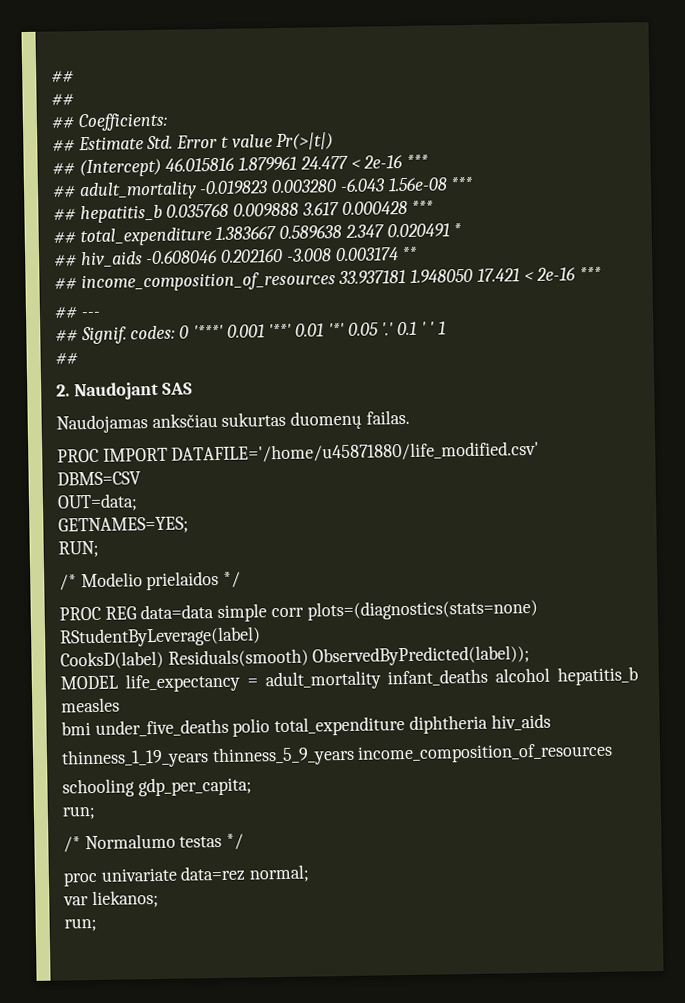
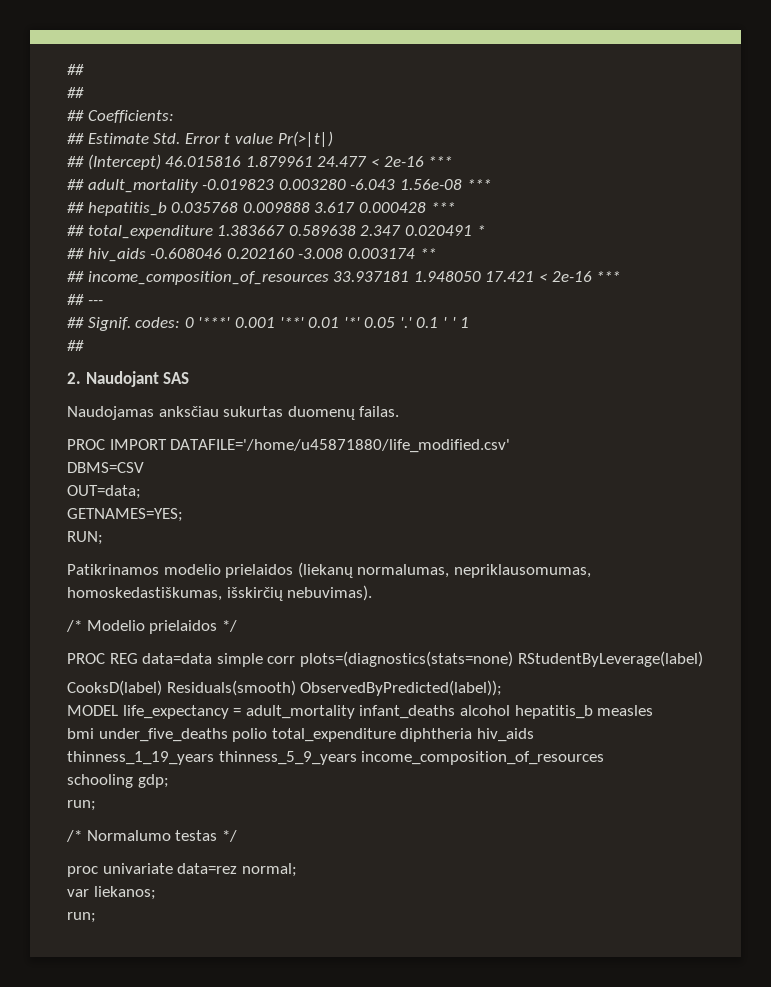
(99, 549) none -> [67,562,591,578] [67,585,373,601] // Patikrinamos modelio prielaidos (liekanų normalumas, nepriklausomumas, homoskedastiškumas, išskirčių nebuvimas).
[137,776,252,797] gdp_per_capita; -> [137,774,169,788] gdp;

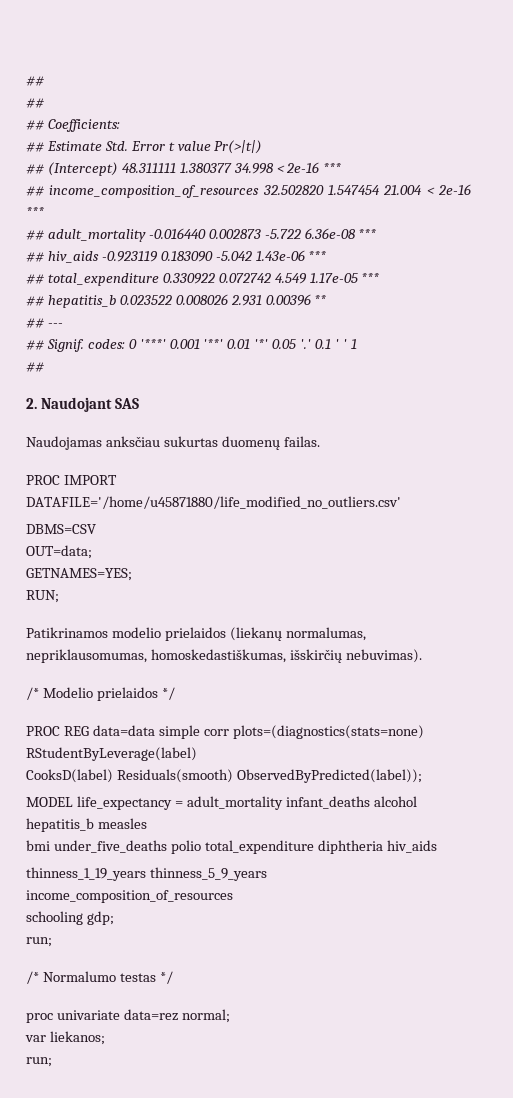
[165,156,368,167] 46.015816 1.879961 24.477 -> [121,162,342,174] [26,185,423,198] 48.311111 1.380377 34.998 < 2e-16 *** // ## income_composition_of_resources 32.502820 1.547454 21.004
[202,179,491,190] [67,202,455,216] [67,225,485,239] [67,248,436,262] [67,271,621,285] -0.019823 0.003280 -6.043 1.56e-08 *** // ## hepatitis_b 0.035768 0.009888 3.617 0.000428 *** // ## total_expenditure 1.383667 0.589638 2.347 0.020491 * // ## hiv_aids -0.608046 0.202160 -3.008 0.003174 ** // ## income_composition_of_resources 33.937181 1.948050 17.421 < 2e-16 *** -> [148,228,377,239] [26,250,327,263] [26,273,380,286] [26,294,327,308] -0.016440 0.002873 -5.722 6.36e-08 *** // ## hiv_aids -0.923119 0.183090 -5.042 1.43e-06 *** // ## total_expenditure 0.330922 0.072742 4.549 1.17e-05 *** // ## hepatitis_b 0.023522 0.008026 2.931 0.00396 **
[170,439,511,453] DATAFILE='/home/u45871880/life_modified.csv' -> [26,496,401,509] DATAFILE='/home/u45871880/life_modified_no_outliers.csv'

